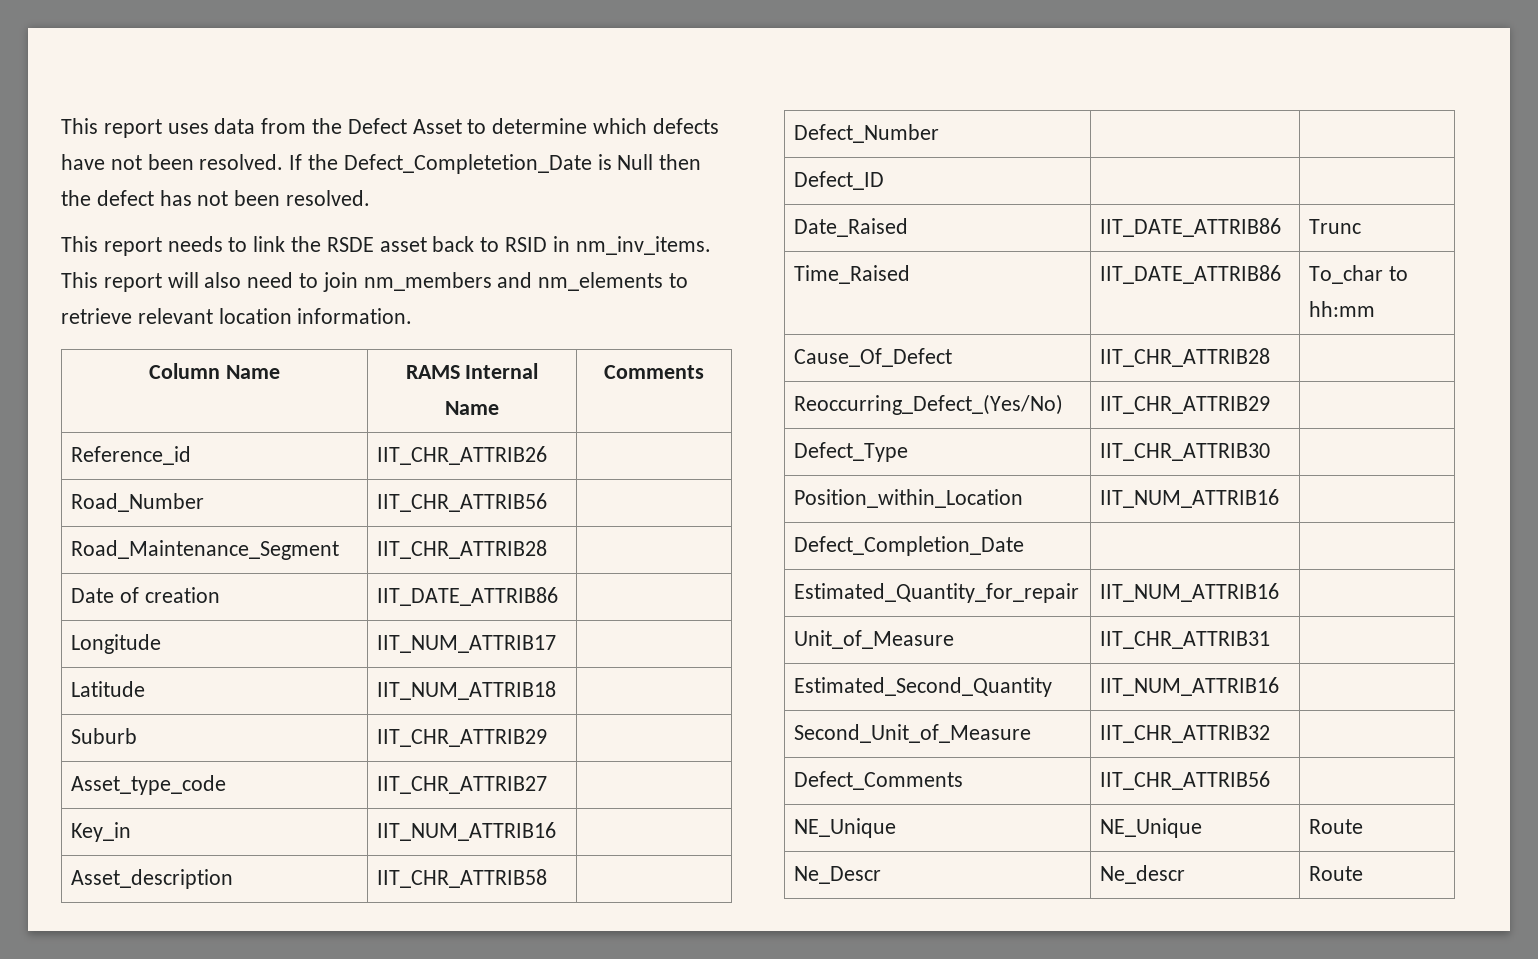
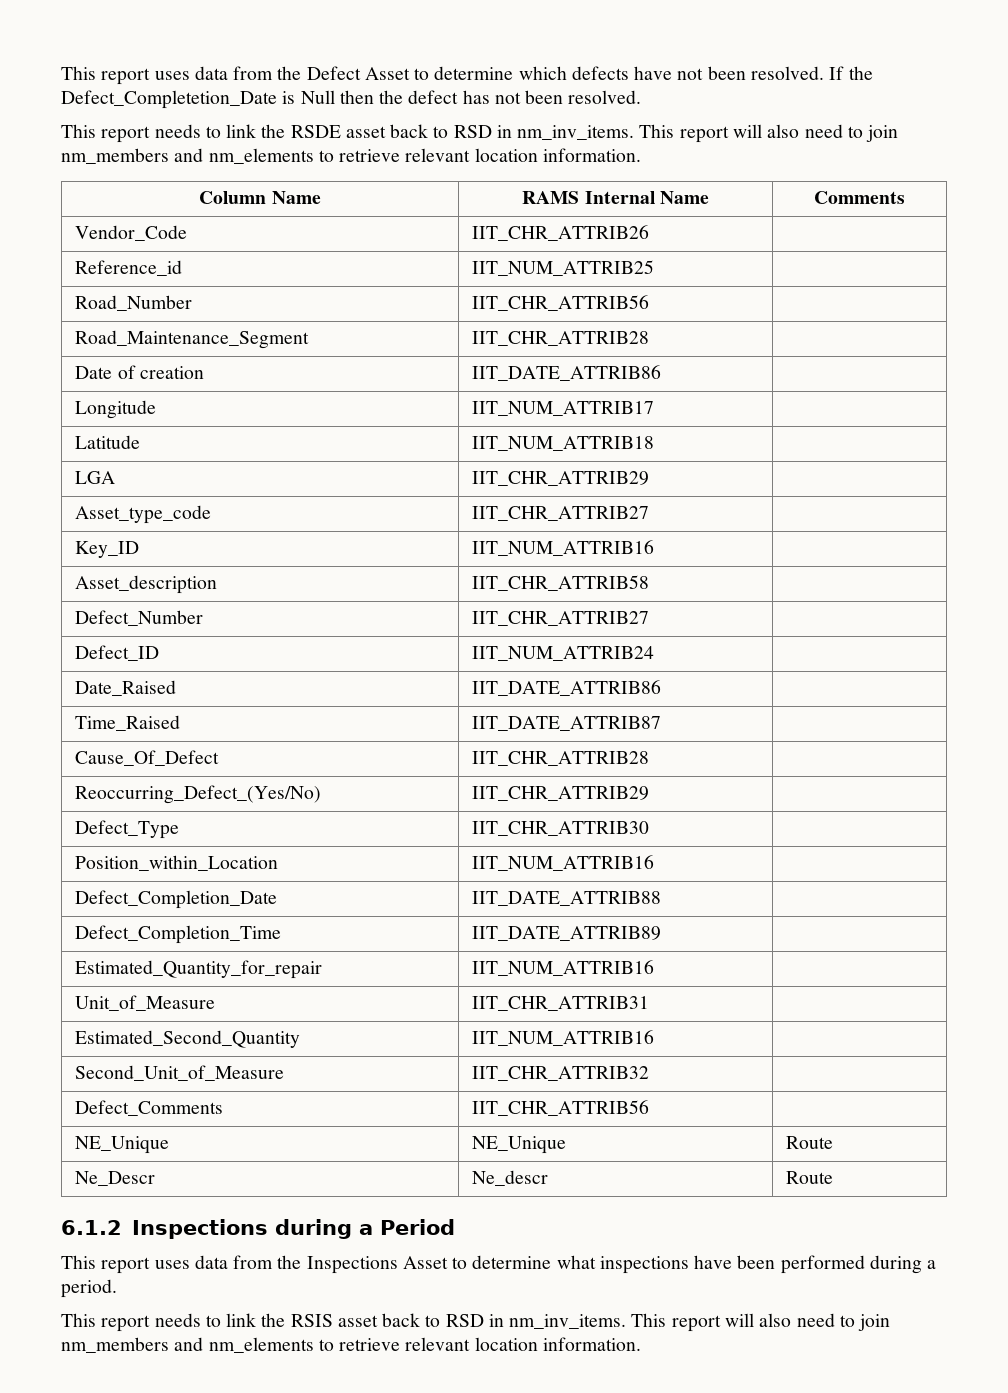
[505,237,548,252] RSID -> [453,125,492,138] RSD
(704, 372) none -> [75,225,188,241] [472,225,650,241] // Vendor_Code | IIT_CHR_ATTRIB26 |
[377,446,548,465] IIT_CHR_ATTRIB26 -> [472,260,655,276] IIT_NUM_ATTRIB25
[71,728,138,744] Suburb -> [75,471,116,484] LGA
[71,822,132,842] Key_in -> [75,541,140,558] Key_ID
(940, 133) none -> [472,611,650,626] IIT_CHR_ATTRIB27
(885, 180) none -> [472,646,655,661] IIT_NUM_ATTRIB24
[1309,219,1362,234] Trunc -> (662, 688) none
[1100,265,1282,284] [1309,265,1408,284] [1309,301,1376,317] IIT_DATE_ATTRIB86 | To_char to hh:mm -> [472,716,662,731] IIT_DATE_ATTRIB87 |
(1025, 546) none -> [472,891,662,906] [75,925,282,944] [472,926,662,941] IIT_DATE_ATTRIB88 | // Defect_Completion_Time | IIT_DATE_ATTRIB89
(1364, 873) none -> [61,1219,455,1239] [61,1255,937,1274] [61,1279,117,1298] [61,1313,891,1332] [61,1337,641,1353] // 6.1.2 Inspections during a Period // This report uses data from the Inspections Asset to determine what inspections have been performed during a period. // This report needs to link the RSIS asset back to RSD in nm_inv_items. This report will also need to join nm_members and nm_elements to retrieve relevant location information.

